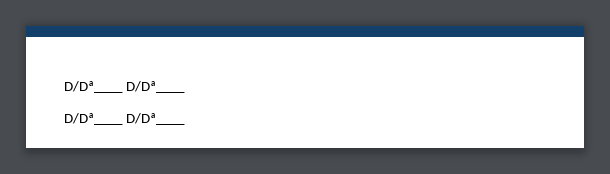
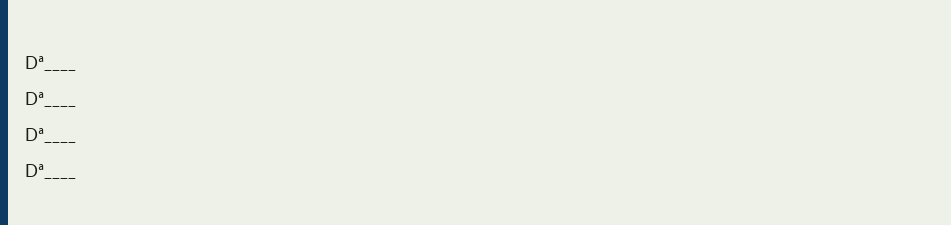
[64,81,185,93] [64,113,185,125] D/Dª____ D/Dª____ // D/Dª____ D/Dª____ -> [25,56,76,71] [25,92,76,107] [25,128,76,143] [25,164,76,179] Dª____ // Dª____ // Dª____ // Dª____

